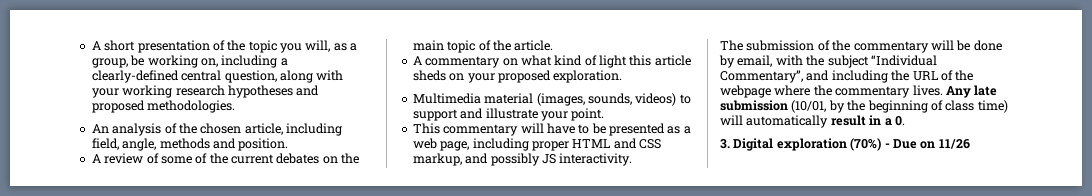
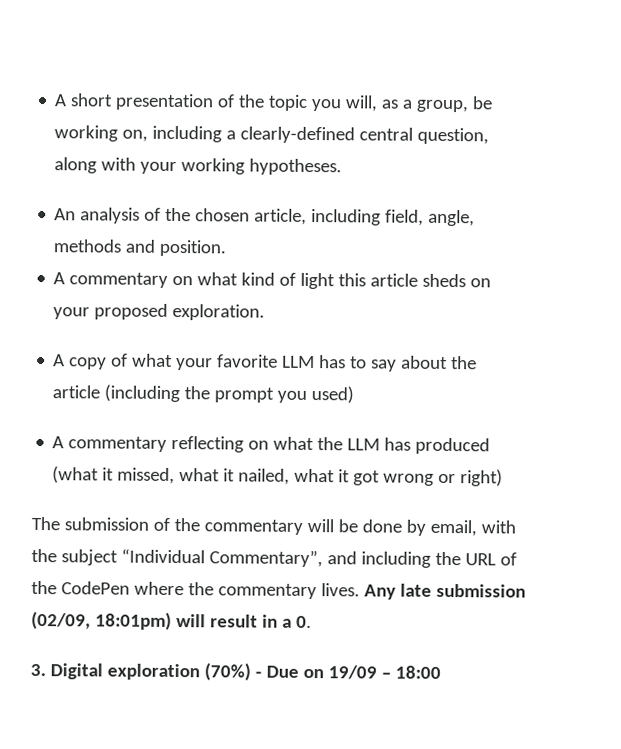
[175,85,320,98] [91,100,236,113] research hypotheses and proposed methodologies. -> [249,158,343,176] hypotheses.
[91,153,360,164] [412,40,554,53] // A review of some of the current debates on the main topic of the article. -> (227, 248) none
[412,93,691,106] [412,108,605,121] [412,123,691,136] [412,138,661,151] [412,153,633,166] Multimedia material (images, sounds, videos) to support and illustrate your point. // This commentary will have to be presented as a web page, including proper HTML and CSS markup, and possibly JS interactivity. -> [53,353,478,372] [52,384,355,404] [52,435,491,455] [52,466,504,487] A copy of what your favorite LLM has to say about the article (including the prompt you used) // A commentary reflecting on what the LLM has produced (what it missed, what it nailed, what it got wrong or right)
[720,85,771,98] webpage -> [60,581,130,595] CodePen
[791,100,1008,113] [720,115,829,128] (10/01, by the beginning of class time) will automatically -> [31,610,206,630] (02/09, 18:01pm) will
[938,139,970,149] 11/26 -> [327,665,441,680] 19/09 – 18:00

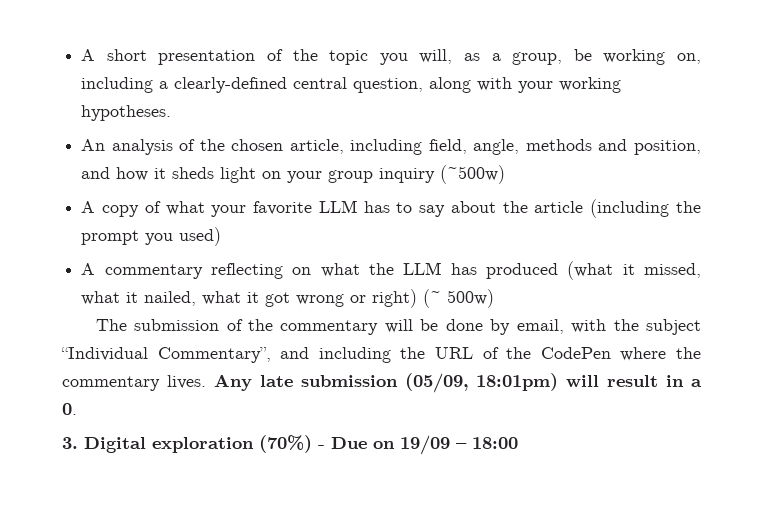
[159,239,227,257] [53,272,492,290] [53,303,266,321] position. // A commentary on what kind of light this article sheds on your proposed exploration. -> [633,140,701,155] [81,165,506,184] position, and how it sheds light on your group inquiry (~500w)
(504, 478) none -> [423,289,495,308] (~ 500w)
[31,610,91,630] (02/09, -> [404,373,469,393] (05/09,

